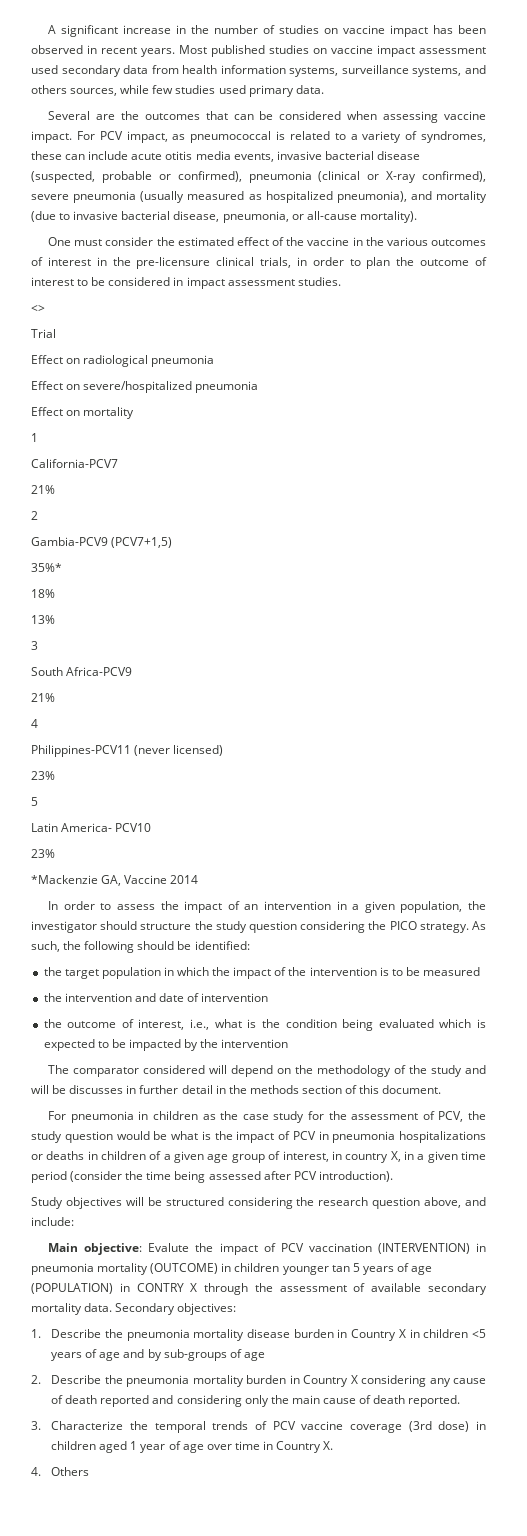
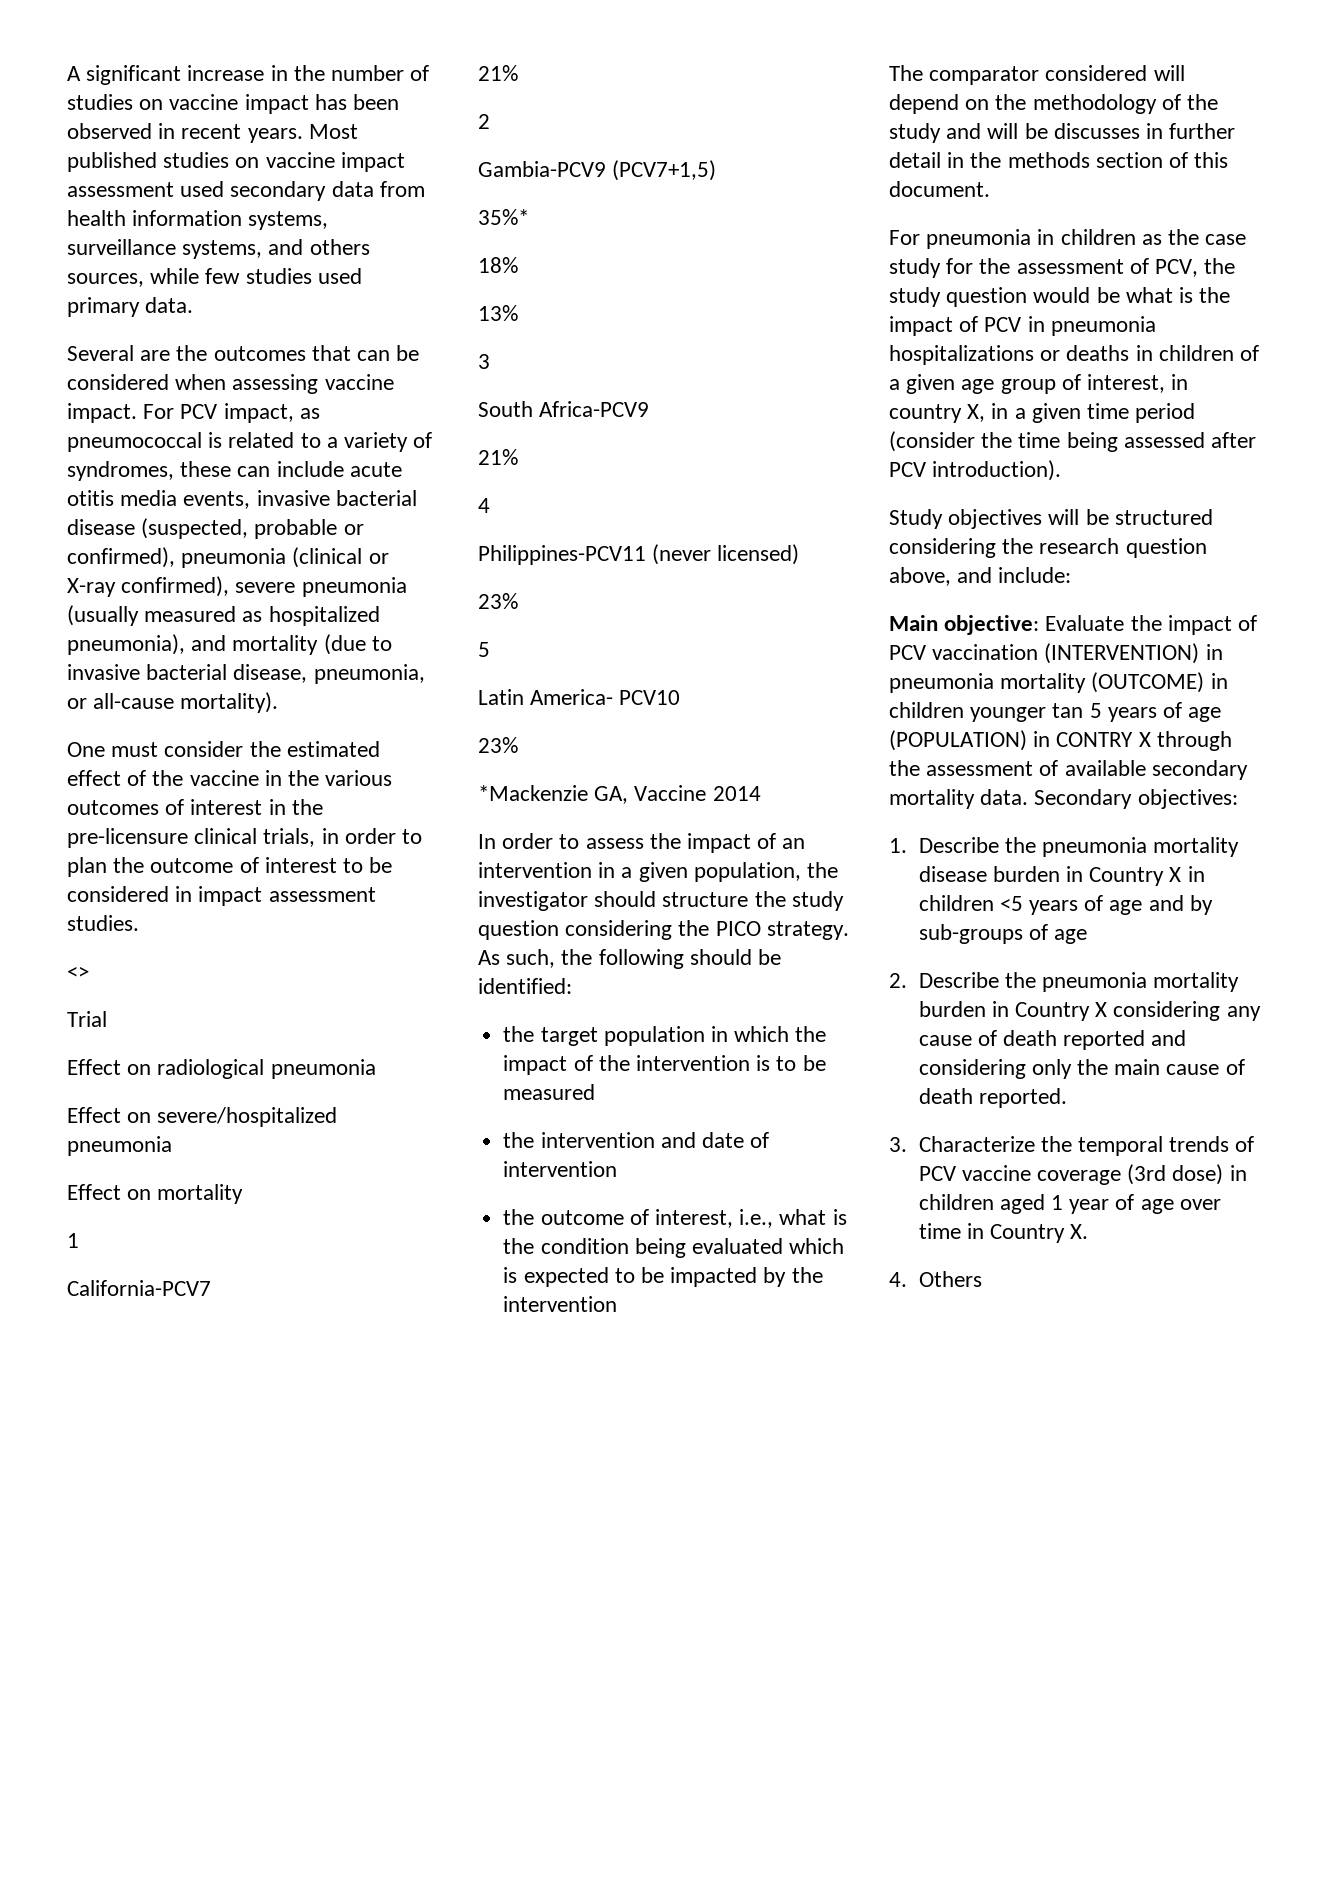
[148,1243,190,1252] Evalute -> [1045,615,1125,631] Evaluate

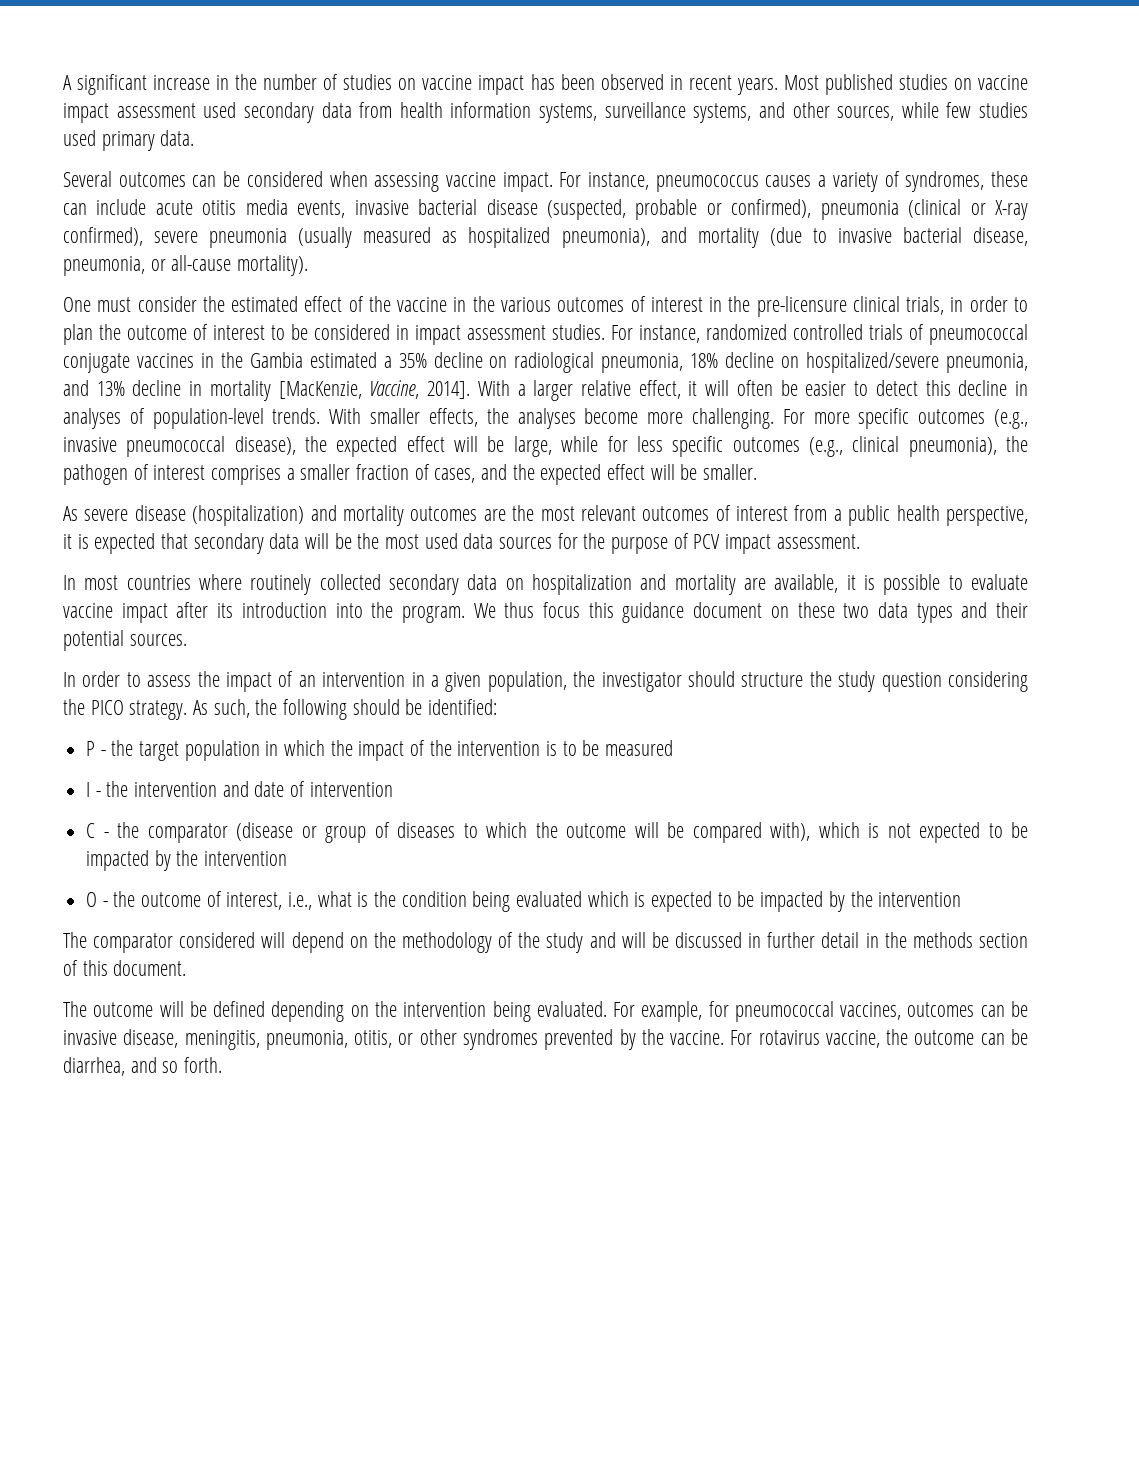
[309,239,370,255] others -> [792,102,830,118] other
[140,345,351,361] are the outcomes that -> [118,172,186,187] outcomes
[180,403,320,423] [67,432,321,452] PCV impact, as pneumococcal is related to -> [588,172,812,192] instance, pneumococcus causes
[67,966,89,979] [67,1011,107,1027] [67,1059,376,1079] [67,1107,338,1127] [67,1136,172,1156] [67,1184,244,1204] [67,1233,79,1248] [67,1280,211,1296] [478,65,518,81] [478,114,490,129] [478,160,717,181] [478,209,529,225] [478,257,518,273] [478,305,518,321] [478,354,490,369] [478,401,650,417] [478,449,518,465] [478,498,490,513] [478,544,800,565] [478,593,518,609] [478,642,490,657] [478,689,681,705] [478,737,518,753] [478,785,761,804] // <> // Trial // Effect on radiological pneumonia // Effect on severe/hospitalized pneumonia // Effect on mortality // 1 // California-PCV7 // 21% // 2 // Gambia-PCV9 (PCV7+1,5) // 35%* // 18% // 13% // 3 // South Africa-PCV9 // 21% // 4 // Philippines-PCV11 (never licensed) // 23% // 5 // Latin America- PCV10 // 23% // *Mackenzie GA, Vaccine 2014 -> [611,324,1028,345] [63,352,1028,373] [63,380,1029,401] [63,408,1028,429] [63,436,1029,457] [63,464,758,485] [63,505,1029,526] [63,533,860,554] [63,574,1029,595] [63,602,1029,623] [63,630,187,651] For instance, randomized controlled trials of pneumococcal conjugate vaccines in the Gambia estimated a 35% decline on radiological pneumonia, 18% decline on hospitalized/severe pneumonia, and 13% decline in mortality [MacKenzie, Vaccine, 2014]. With a larger relative effect, it will often be easier to detect this decline in analyses of population-level trends. With smaller effects, the analyses become more challenging. For more specific outcomes (e.g., invasive pneumococcal disease), the expected effect will be large, while for less specific outcomes (e.g., clinical pneumonia), the pathogen of interest comprises a smaller fraction of cases, and the expected effect will be smaller. // As severe disease (hospitalization) and mortality outcomes are the most relevant outcomes of interest from a public health perspective, it is expected that secondary data will be the most used data sources for the purpose of PCV impact assessment. // In most countries where routinely collected secondary data on hospitalization and mortality are available, it is possible to evaluate vaccine impact after its introduction into the program. We thus focus this guidance document on these two data types and their potential sources.
(572, 986) none -> [86,741,106,756] P -
(596, 1092) none -> [86,782,101,797] I -
(618, 1169) none -> [86,822,1028,843] [86,850,288,871] [86,892,108,907] C - the comparator (disease or group of diseases to which the outcome will be compared with), which is not expected to be impacted by the intervention // O -
[1053,123,1140,139] discusses -> [675,932,742,948] discussed
[889,229,1247,249] [889,258,1236,278] [889,287,1231,307] [889,316,1156,336] [889,345,1260,365] [889,374,1189,394] [889,403,1196,423] [889,431,1257,452] [889,460,1062,481] [889,509,1213,529] [889,538,1207,558] [889,567,1072,586] [889,615,1258,635] [889,643,1223,664] [889,672,1228,693] [889,702,1222,722] [889,730,1232,751] [889,760,1248,780] [889,789,1238,809] [889,837,1240,857] [918,866,1205,886] [918,895,1213,915] [918,924,1087,944] [889,972,1240,992] [918,1001,1261,1021] [918,1030,1187,1050] [918,1059,1245,1079] [918,1088,1067,1108] [889,1136,1255,1156] [918,1164,1247,1185] [918,1194,1221,1214] [918,1223,1089,1243] [889,1271,982,1287] For pneumonia in children as the case study for the assessment of PCV, the study question would be what is the impact of PCV in pneumonia hospitalizations or deaths in children of a given age group of interest, in country X, in a given time period (consider the time being assessed after PCV introduction). // Study objectives will be structured considering the research question above, and include: // Main objective: Evaluate the impact of PCV vaccination (INTERVENTION) in pneumonia mortality (OUTCOME) in children younger tan 5 years of age (POPULATION) in CONTRY X through the assessment of available secondary mortality data. Secondary objectives: // 1. Describe the pneumonia mortality disease burden in Country X in children <5 years of age and by sub-groups of age // 2. Describe the pneumonia mortality burden in Country X considering any cause of death reported and considering only the main cause of death reported. // 3. Characterize the temporal trends of PCV vaccine coverage (3rd dose) in children aged 1 year of age over time in Country X. // 4. Others -> [63,1001,1029,1022] [63,1029,1029,1050] [63,1057,223,1076] The outcome will be defined depending on the intervention being evaluated. For example, for pneumococcal vaccines, outcomes can be invasive disease, meningitis, pneumonia, otitis, or other syndromes prevented by the vaccine. For rotavirus vaccine, the outcome can be diarrhea, and so forth.

